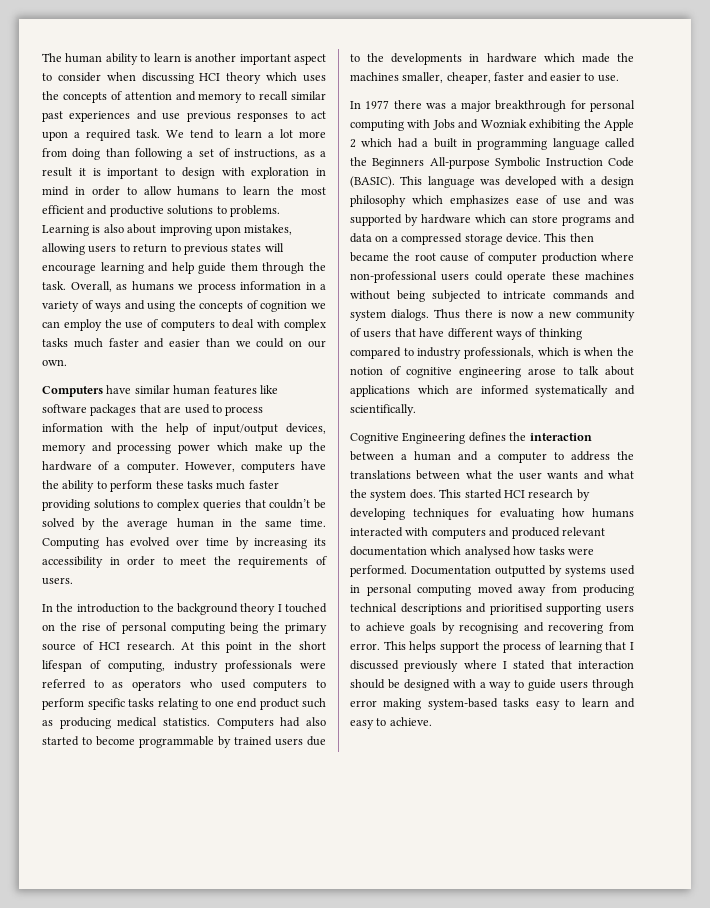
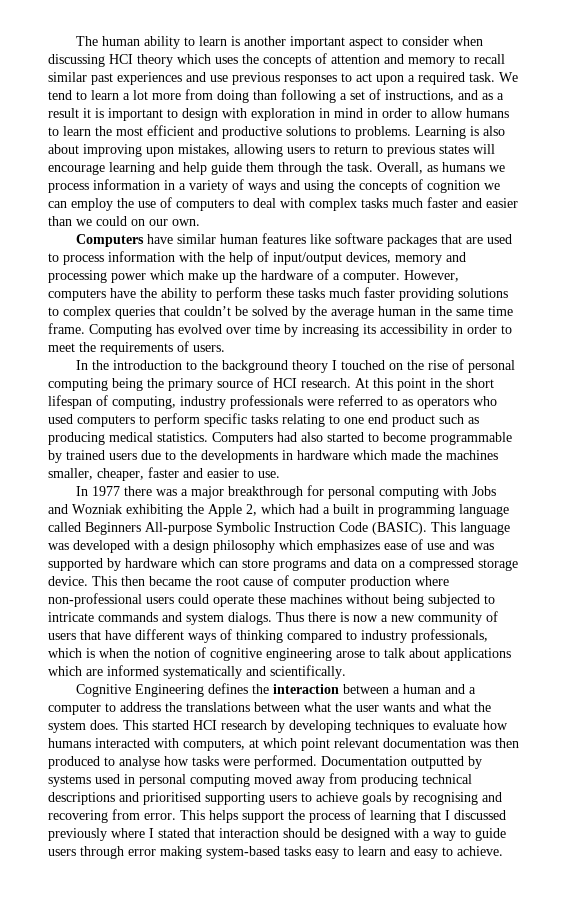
(299, 154) none -> [458,90,478,100] and
[300,519,326,527] time. -> [488,306,513,316] [48,323,85,334] time frame.
[350,139,356,148] 2 -> [246,504,257,516] 2,
[350,157,367,166] the -> (81, 527) none
[477,508,554,520] for evaluating -> [418,720,479,730] to evaluate
[431,527,605,539] [350,546,511,558] computers and produced relevant documentation which analysed -> [183,738,519,751] [48,756,160,769] computers, at which point relevant documentation was then produced to analyse

